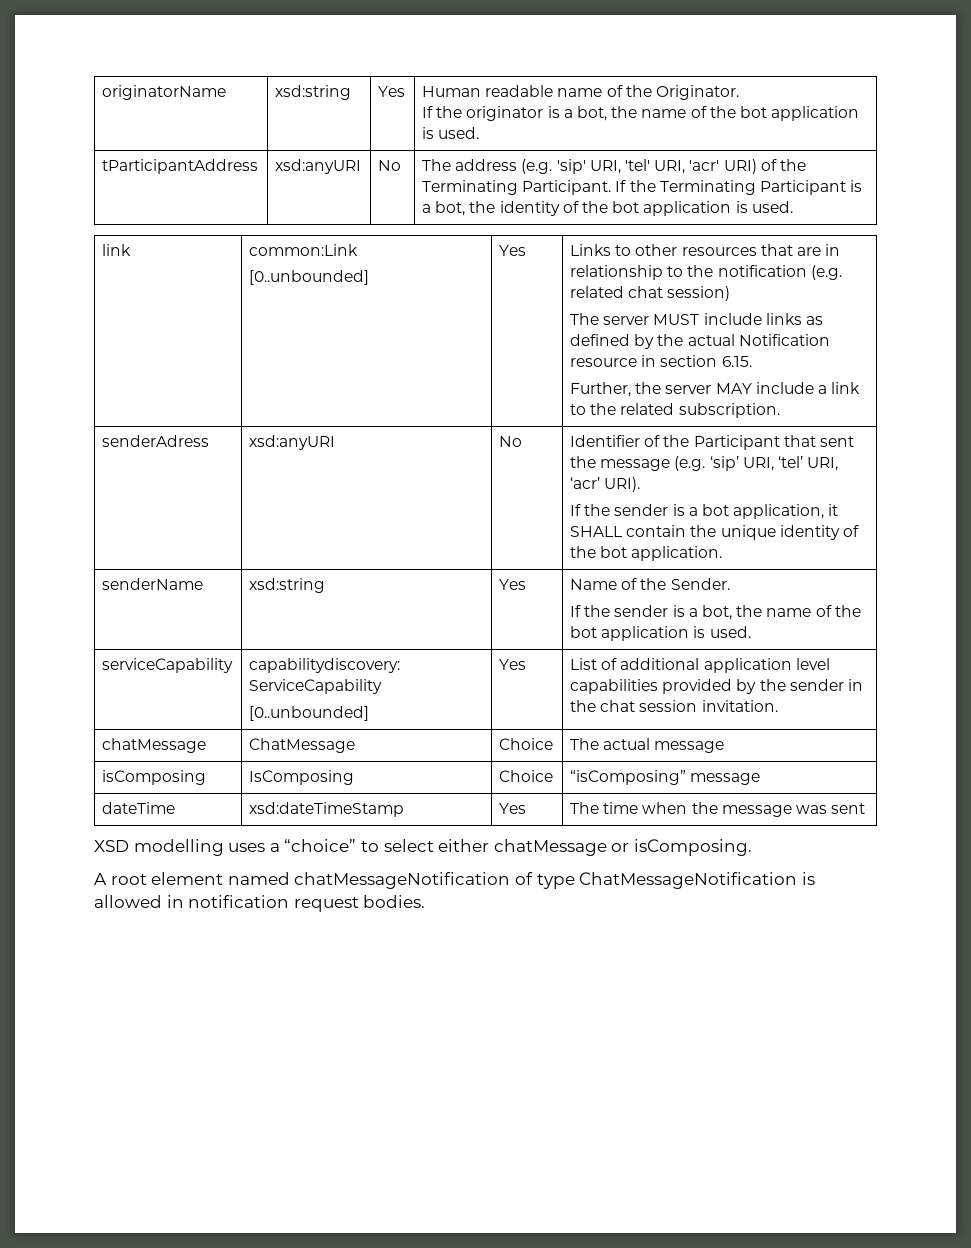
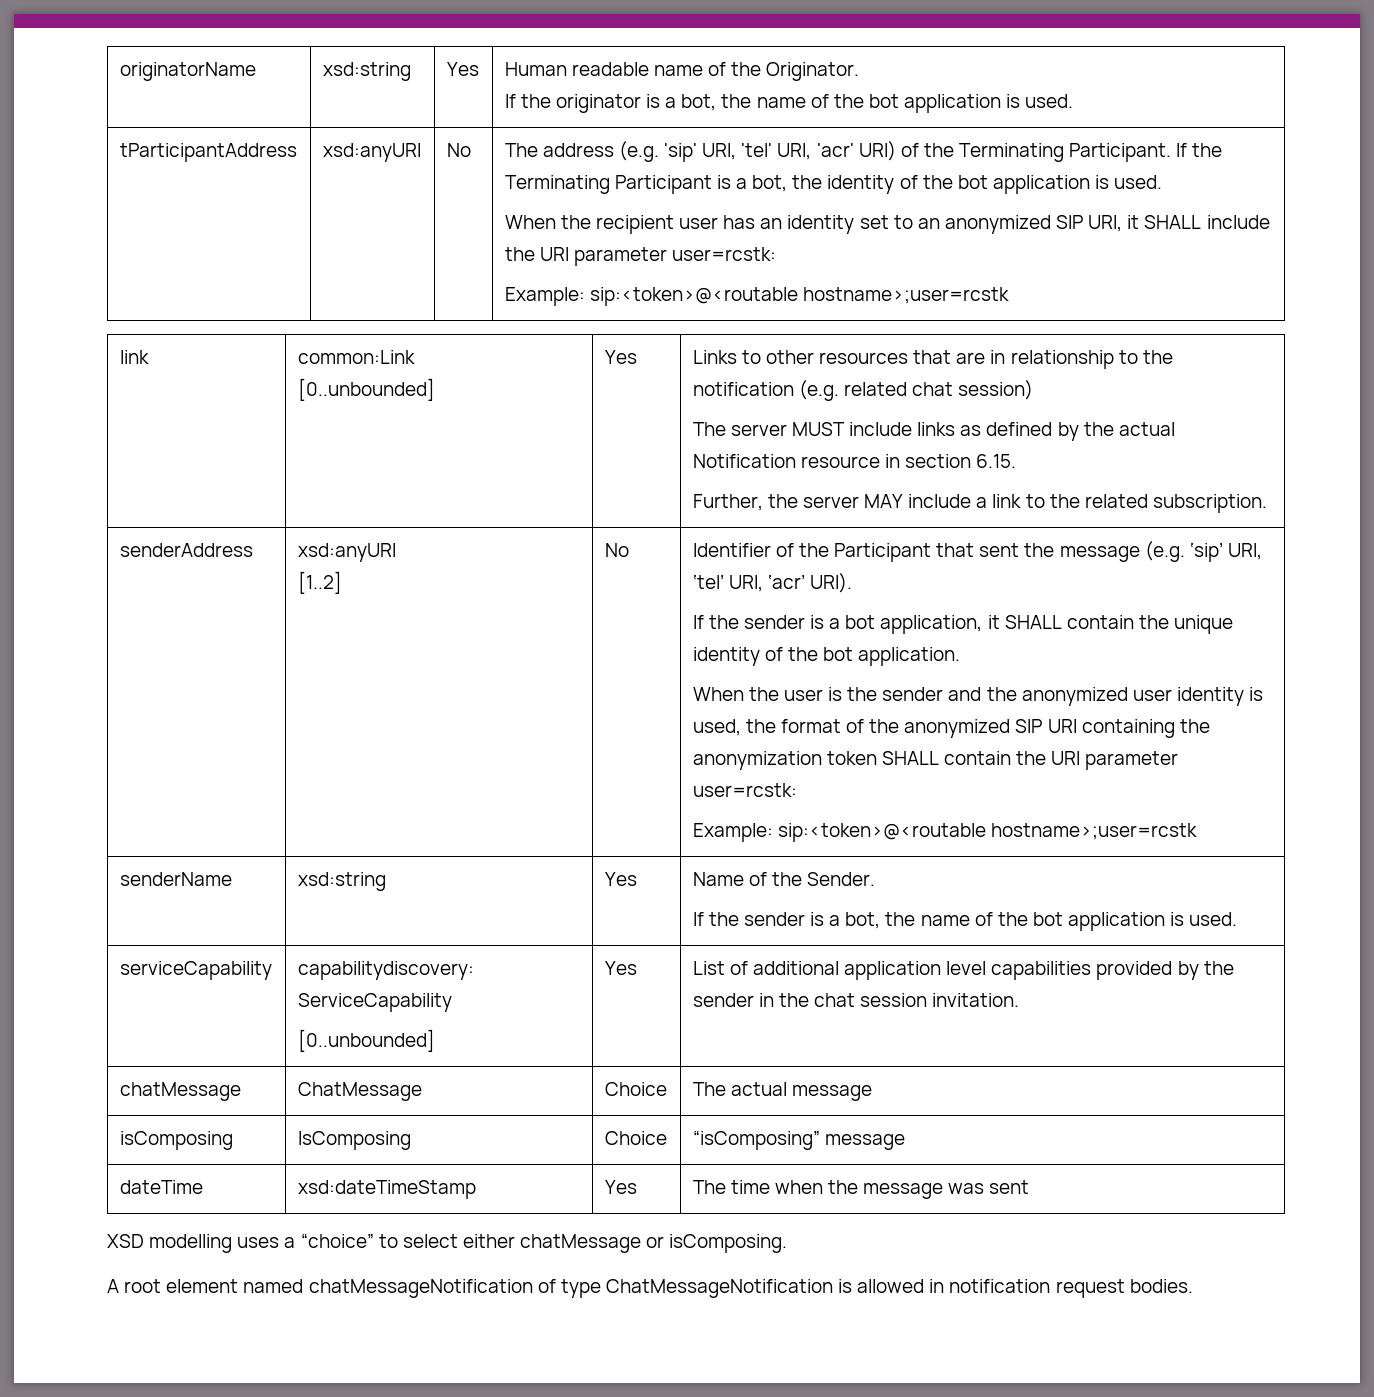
(793, 207) none -> [504,215,1270,234] [504,247,777,266] [504,287,1009,306] // When the recipient user has an identity set to an anonymized SIP URI, it SHALL include the URI parameter user=rcstk: // Example: sip:<token>@<routable hostname>;user=rcstk
[102,435,210,447] [249,435,336,450] senderAdress | xsd:anyURI -> [119,543,253,557] [297,543,396,562] [297,571,342,594] senderAddress | xsd:anyURI // [1..2]
(723, 553) none -> [692,687,1264,706] [692,719,1210,738] [692,751,1179,770] [692,783,797,797] [692,823,1197,842] // When the user is the sender and the anonymized user identity is used, the format of the anonymized SIP URI containing the anonymization token SHALL contain the URI parameter user=rcstk: // Example: sip:<token>@<routable hostname>;user=rcstk

